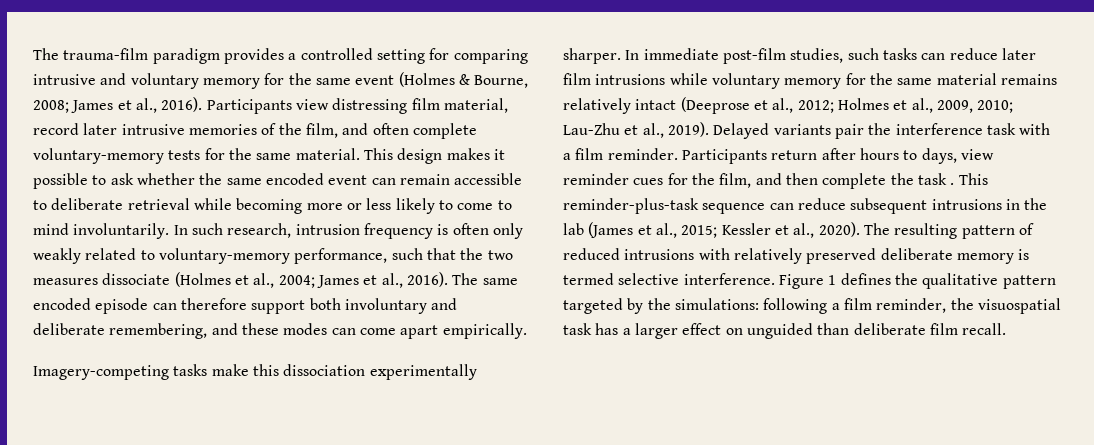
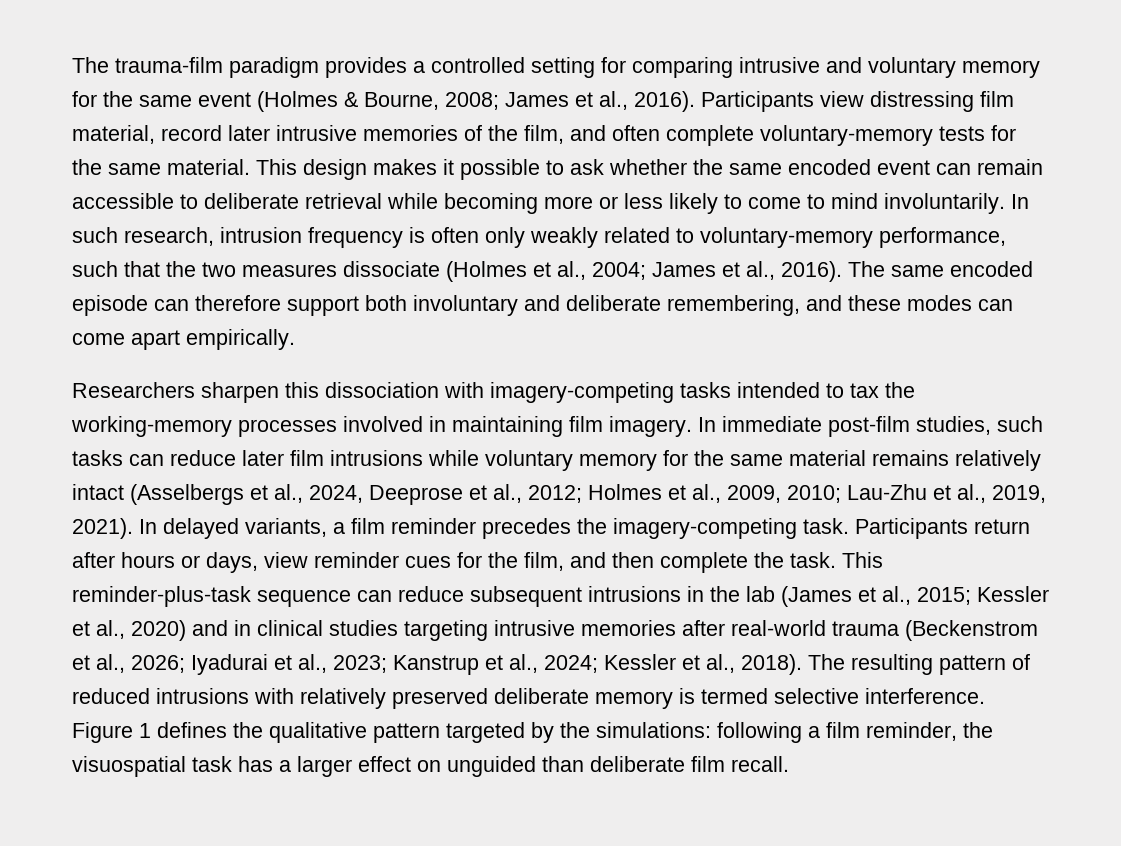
[33,364,477,380] [563,48,621,64] Imagery-competing tasks make this dissociation experimentally sharper. -> [72,382,915,403] [71,416,692,437] Researchers sharpen this dissociation with imagery-competing tasks intended to tax the working-memory processes involved in maintaining film imagery.
[680,97,750,114] (Deeprose -> [130,484,463,505] (Asselbergs et al., 2024, Deeprose
[667,122,1051,139] [563,148,678,160] 2019). Delayed variants pair the interference task with a film reminder. -> [992,485,1046,503] [72,518,849,539] 2019, 2021). In delayed variants, a film reminder precedes the imagery-competing task.
[903,150,918,160] to -> [181,555,200,568] or
[917,173,955,185] task . -> [790,552,836,568] task.
[818,222,860,237] 2020). -> [131,620,1038,641] [72,654,802,675] 2020) and in clinical studies targeting intrusive memories after real-world trauma (Beckenstrom et al., 2026; Iyadurai et al., 2023; Kanstrup et al., 2024; Kessler et al., 2018).

